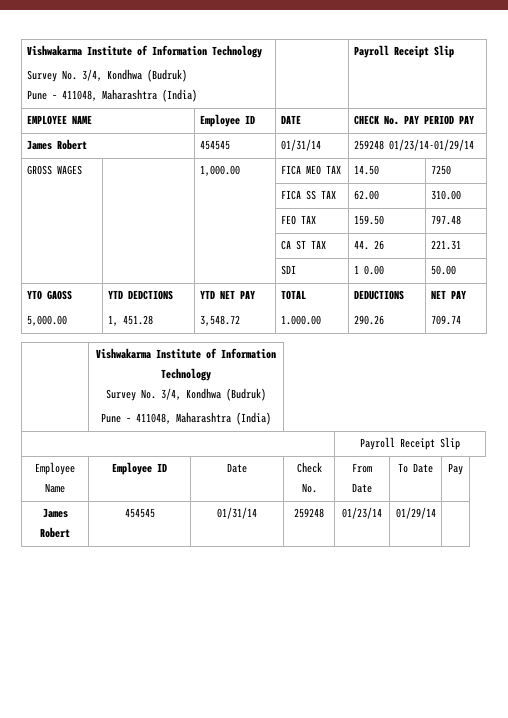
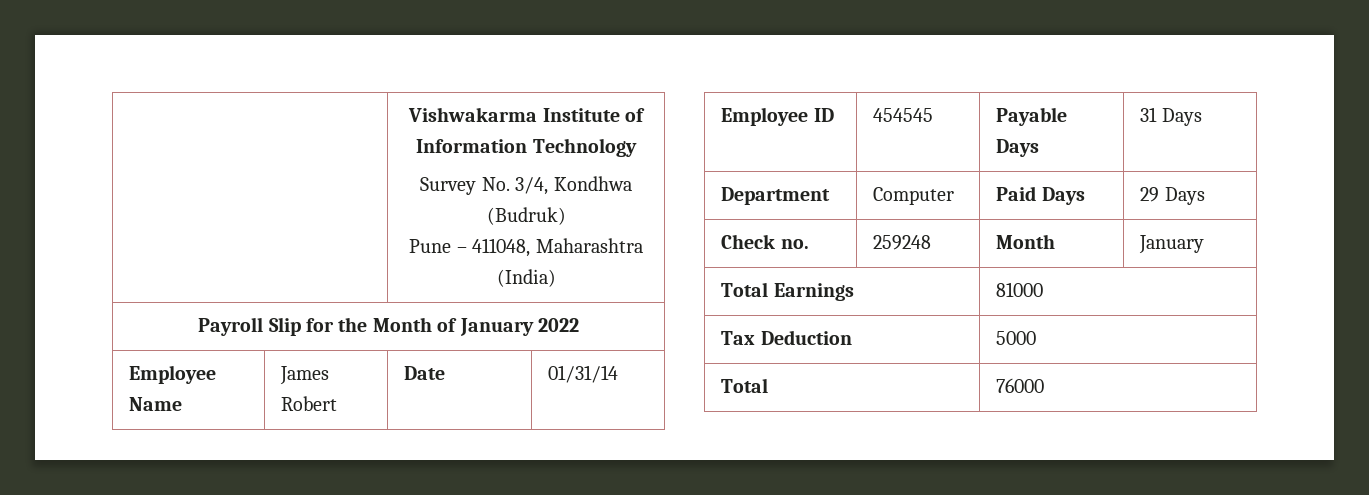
[26,45,262,58] [26,69,187,82] [26,89,197,102] [353,45,454,58] [26,115,92,125] [199,114,255,127] [280,115,301,124] [353,115,474,125] [26,139,87,150] [199,140,230,150] [280,139,321,151] [353,139,474,151] [26,165,82,175] [199,165,240,176] [280,165,341,175] [353,165,379,175] [430,165,451,175] [280,190,336,200] [353,190,379,200] [430,190,461,200] [280,215,316,225] [353,215,384,225] [430,215,461,225] [280,240,326,250] [353,240,384,250] [430,240,461,250] [280,265,296,275] [353,265,384,275] [430,265,456,275] [26,290,72,300] [26,315,67,326] [107,290,173,300] [107,315,153,326] [199,290,255,299] [199,315,240,326] [280,290,306,300] [280,315,321,325] [353,290,404,300] [353,315,384,325] [430,290,466,299] [430,315,461,325] Vishwakarma Institute of Information Technology // Survey No. 3/4, Kondhwa (Budruk) // Pune – 411048, Maharashtra (India) | | Payroll Receipt Slip // EMPLOYEE NAME | Employee ID | DATE | CHECK No. PAY PERIOD PAY // James Robert | 454545 | 01/31/14 | 259248 01/23/14-01/29/14 // GROSS WAGES | | 1,000.00 | FICA MEO TAX | 14.50 | 7250 // | | | FICA SS TAX | 62.00 | 310.00 // | | | FEO TAX | 159.50 | 797.48 // | | | CA ST TAX | 44. 26 | 221.31 // | | | SDI | 1 0.00 | 50.00 // YTO GAOSS // 5,000.00 | YTD DEDCTIONS // 1, 451.28 | YTD NET PAY // 3,548.72 | TOTAL // 1.000.00 | DEDUCTIONS // 290.26 | NET PAY // 709.74 // -> (408, 114) none
[360,437,460,450] [35,462,75,475] [45,483,65,493] [112,462,167,475] [227,463,247,473] [296,462,322,473] [301,483,317,493] [352,463,372,473] [352,483,372,493] [398,463,433,473] [448,463,463,475] [42,508,68,518] [40,527,70,538] [124,508,155,518] [217,507,257,519] [294,508,324,518] [342,507,382,519] [395,507,436,519] | Payroll Receipt Slip // Employee Name | Employee ID | Date | Check No. | From Date | To Date | Pay // James Robert | 454545 | 01/31/14 | 259248 | 01/23/14 | 01/29/14 | -> [198,317,579,336] [129,365,217,384] [129,397,183,411] [280,366,330,385] [281,396,338,411] [404,366,446,380] [548,365,619,383] [721,107,834,126] [873,108,934,122] [996,107,1068,126] [996,139,1040,157] [1140,107,1202,126] [721,187,831,205] [873,187,955,205] [996,186,1085,205] [1140,187,1205,205] [721,234,809,249] [873,235,932,250] [996,234,1056,249] [1139,235,1205,254] [721,282,854,301] [996,282,1044,297] [721,330,852,345] [996,331,1037,345] [721,378,769,393] [996,378,1045,393] Payroll Slip for the Month of January 2022 // Employee Name | James Robert | Date | 01/31/14 // Employee ID | 454545 | Payable Days | 31 Days // Department | Computer | Paid Days | 29 Days // Check no. | 259248 | Month | January // Total Earnings | 81000 // Tax Deduction | 5000 // Total | 76000

